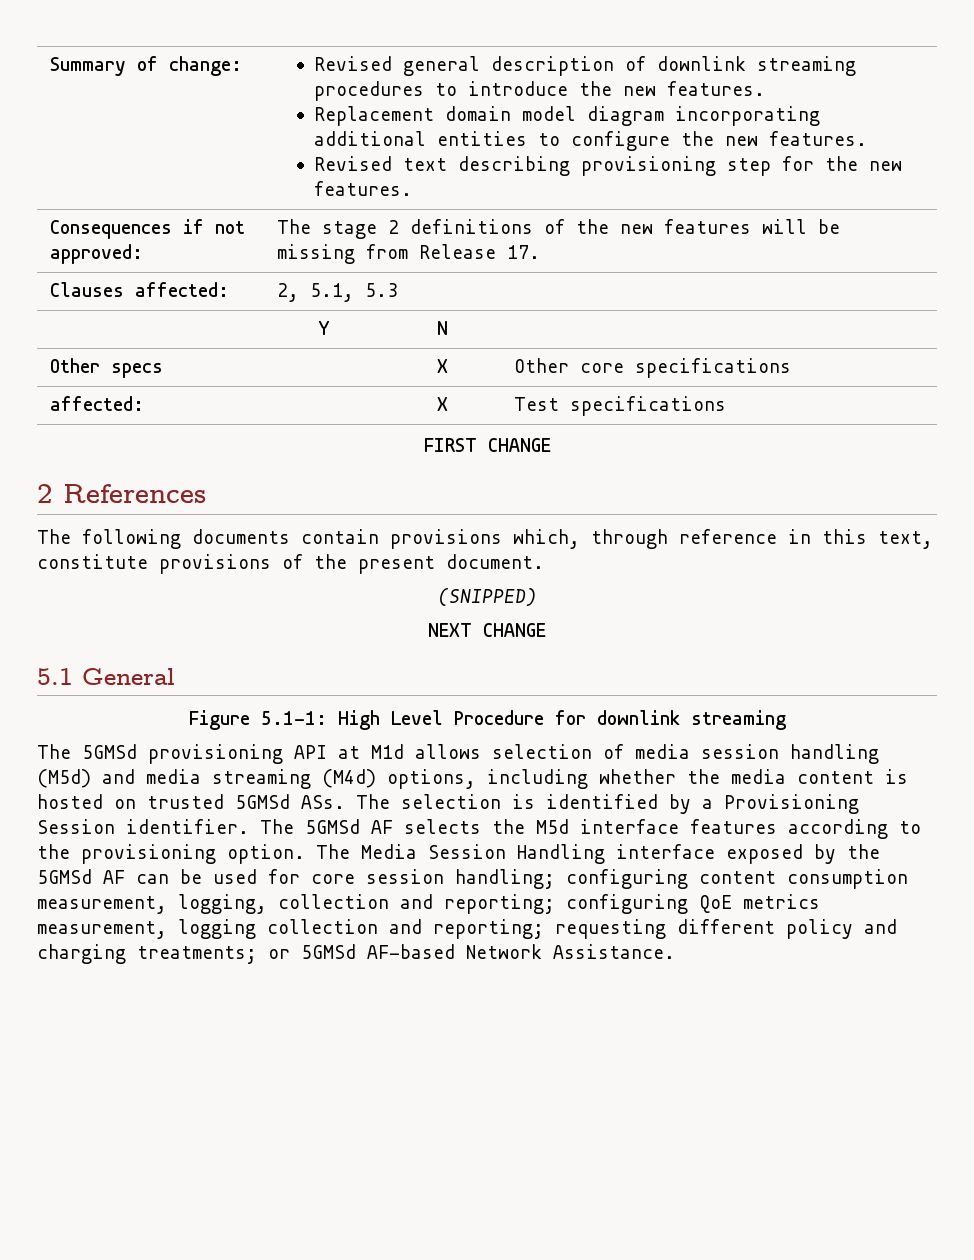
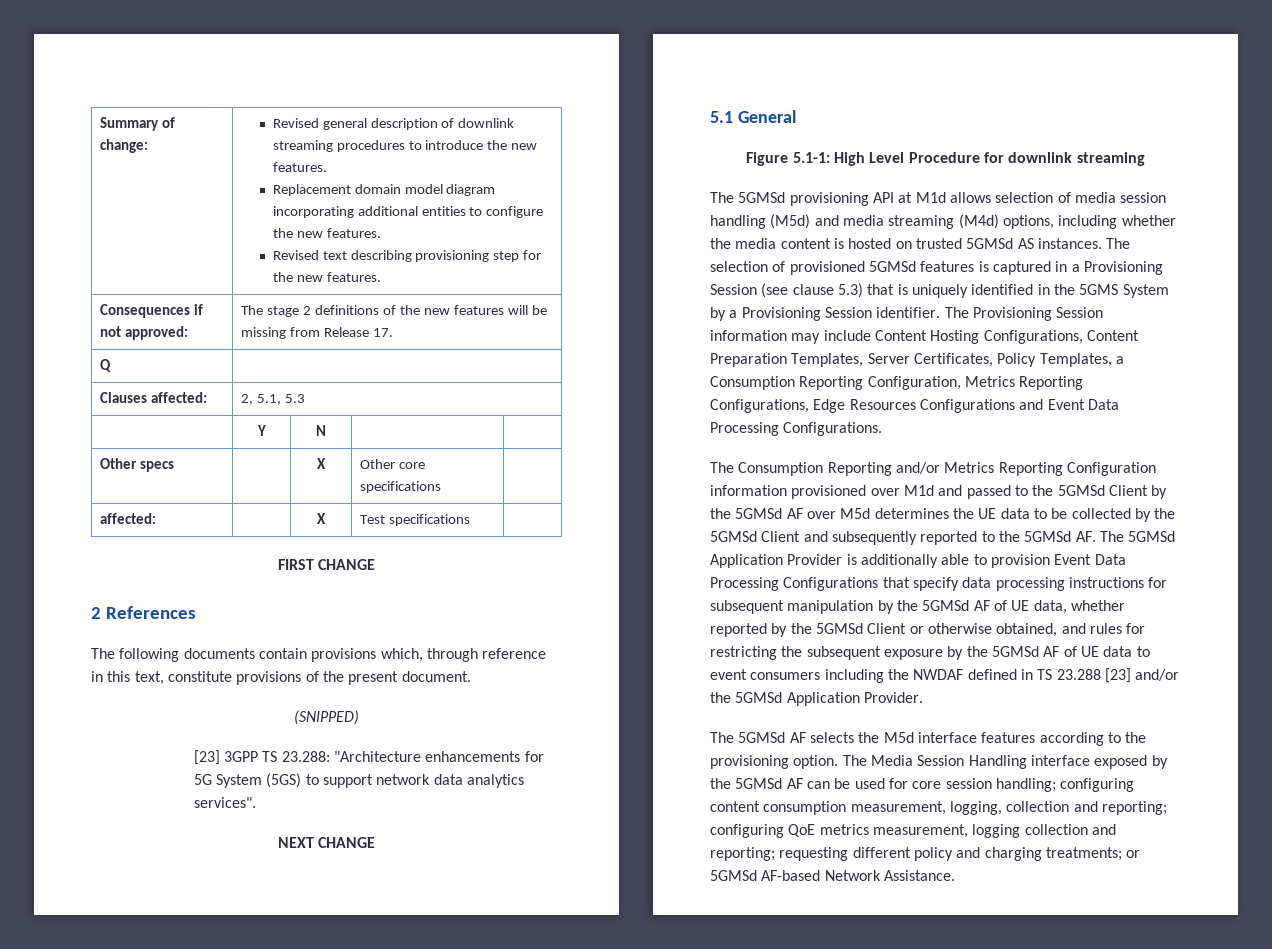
(541, 252) none -> [100,359,112,372] // Q |
(537, 597) none -> [193,750,544,765] [193,773,524,788] [193,797,256,808] // [23] 3GPP TS 23.288: "Architecture enhancements for 5G System (5GS) to support network data analytics services".
[301,794,658,809] ASs. The selection is identified -> [1017,238,1131,249] [710,261,1163,275] [710,283,1169,298] AS instances. The selection of provisioned 5GMSd features is captured in a Provisioning Session (see clause 5.3) that is uniquely identified in the 5GMS System
(294, 826) none -> [972,307,1104,321] [710,330,1139,344] [710,353,1124,367] [710,376,1084,390] [710,399,1119,413] [710,422,883,436] [710,462,1156,476] [710,485,1168,499] [710,508,1176,522] [710,531,1176,545] [710,554,1126,568] [710,577,1168,591] [710,600,1125,614] [710,623,1146,637] [710,646,1150,660] [710,668,1180,683] [710,692,923,706] [710,732,734,743] Provisioning Session information may include Content Hosting Configurations, Content Preparation Templates, Server Certificates, Policy Templates, a Consumption Reporting Configuration, Metrics Reporting Configurations, Edge Resources Configurations and Event Data Processing Configurations. // The Consumption Reporting and/or Metrics Reporting Configuration information provisioned over M1d and passed to the 5GMSd Client by the 5GMSd AF over M5d determines the UE data to be collected by the 5GMSd Client and subsequently reported to the 5GMSd AF. The 5GMSd Application Provider is additionally able to provision Event Data Processing Configurations that specify data processing instructions for subsequent manipulation by the 5GMSd AF of UE data, whether reported by the 5GMSd Client or otherwise obtained, and rules for restricting the subsequent exposure by the 5GMSd AF of UE data to event consumers including the NWDAF defined in TS 23.288 [23] and/or the 5GMSd Application Provider. // The

